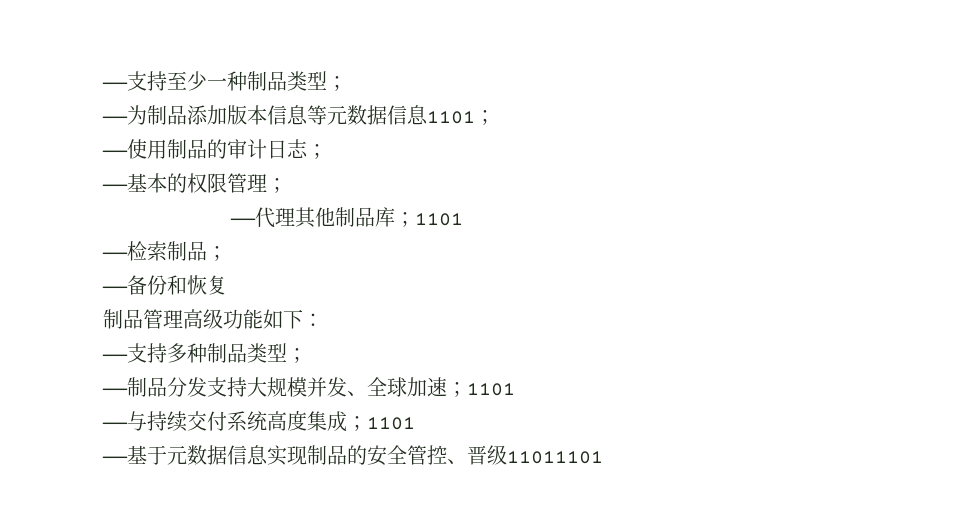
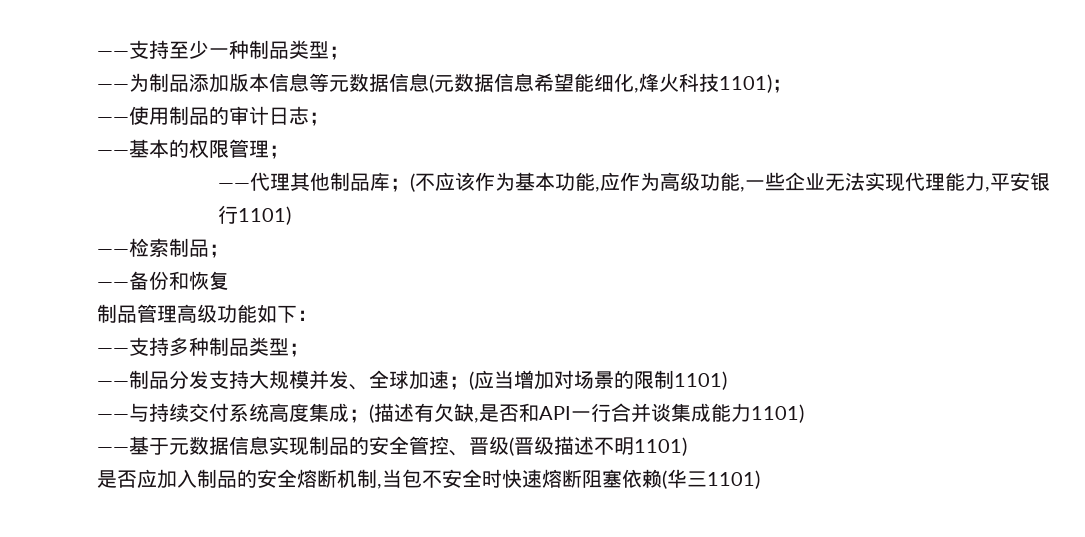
[427,111,475,124] 1101 -> [429,73,772,93] (元数据信息希望能细化,烽火科技1101)
[414,213,463,226] 1101 -> [410,172,1051,192] [218,205,292,225] (不应该作为基本功能,应作为高级功能,一些企业无法实现代理能力,平安银行1101)
[467,383,515,396] 1101 -> [469,370,727,390] (应当增加对场景的限制1101)
[367,417,415,430] 1101 -> [369,403,804,423] (描述有欠缺,是否和API一行合并谈集成能力1101)
[507,451,603,464] 11011101 -> [509,436,687,456] [97,469,760,489] (晋级描述不明1101) // 是否应加入制品的安全熔断机制,当包不安全时快速熔断阻塞依赖(华三1101)

